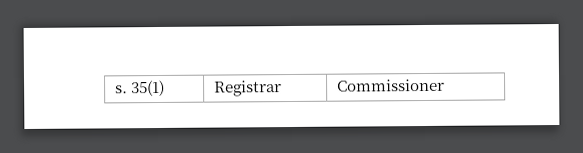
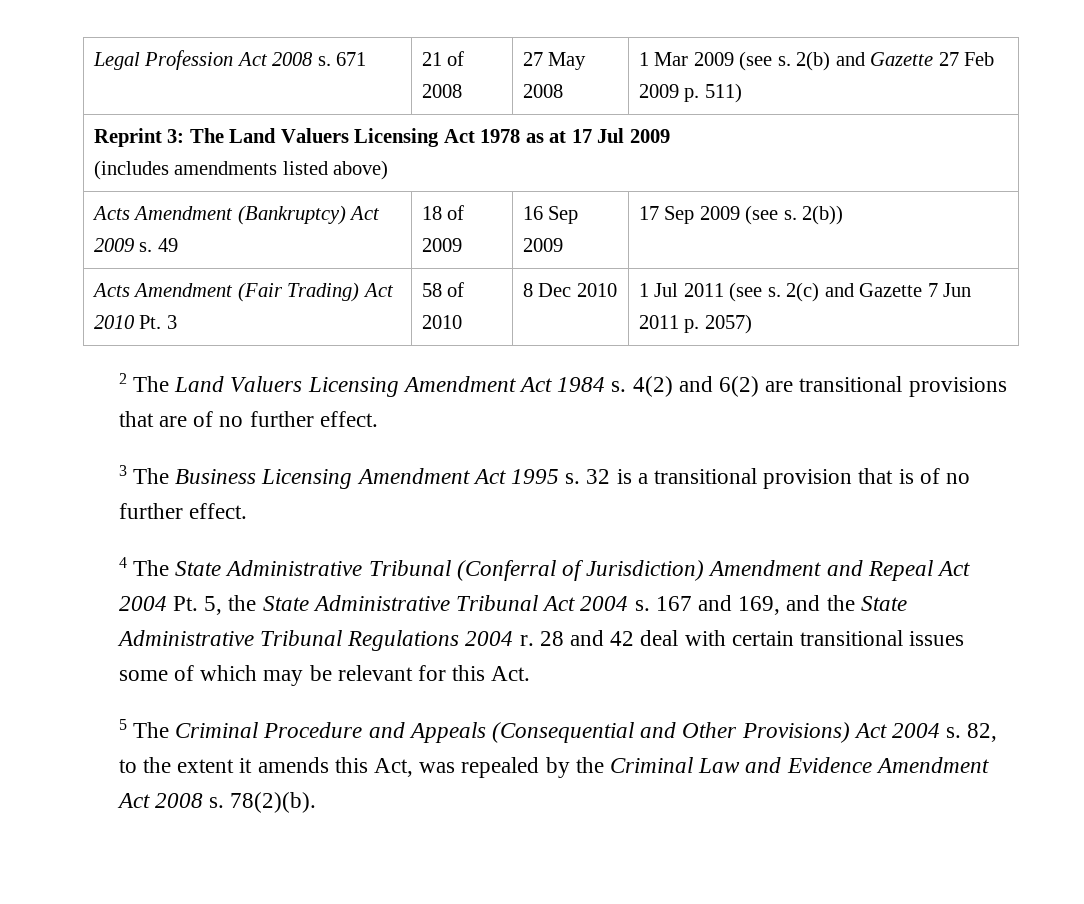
[115,79,166,97] [214,80,283,97] [337,78,446,92] s. 35(1) | Registrar | Commissioner -> [92,50,367,70] [421,51,465,66] [421,84,462,98] [522,52,587,70] [522,84,563,98] [638,51,995,71] [638,83,742,103] [93,128,670,147] [93,160,389,180] [91,205,381,225] [93,238,178,252] [421,205,465,220] [421,238,462,252] [522,206,579,224] [522,238,563,252] [638,205,844,225] [91,282,394,302] [93,315,177,329] [421,282,465,297] [421,315,462,329] [522,283,617,297] [638,282,972,302] [638,314,752,334] [118,373,1007,397] [118,411,378,427] [118,465,971,489] [118,503,247,519] [118,557,970,581] [118,595,907,615] [116,630,965,651] [118,665,531,686] [118,719,998,743] [118,757,989,778] [116,792,317,813] Legal Profession Act 2008 s. 671 | 21 of 2008 | 27 May 2008 | 1 Mar 2009 (see s. 2(b) and Gazette 27 Feb 2009 p. 511) // Reprint 3: The Land Valuers Licensing Act 1978 as at 17 Jul 2009 // (includes amendments listed above) // Acts Amendment (Bankruptcy) Act 2009 s. 49 | 18 of 2009 | 16 Sep 2009 | 17 Sep 2009 (see s. 2(b)) // Acts Amendment (Fair Trading) Act 2010 Pt. 3 | 58 of 2010 | 8 Dec 2010 | 1 Jul 2011 (see s. 2(c) and Gazette 7 Jun 2011 p. 2057) // 2 The Land Valuers Licensing Amendment Act 1984 s. 4(2) and 6(2) are transitional provisions that are of no further effect. // 3 The Business Licensing Amendment Act 1995 s. 32 is a transitional provision that is of no further effect. // 4 The State Administrative Tribunal (Conferral of Jurisdiction) Amendment and Repeal Act 2004 Pt. 5, the State Administrative Tribunal Act 2004 s. 167 and 169, and the State Administrative Tribunal Regulations 2004 r. 28 and 42 deal with certain transitional issues some of which may be relevant for this Act. // 5 The Criminal Procedure and Appeals (Consequential and Other Provisions) Act 2004 s. 82, to the extent it amends this Act, was repealed by the Criminal Law and Evidence Amendment Act 2008 s. 78(2)(b).

